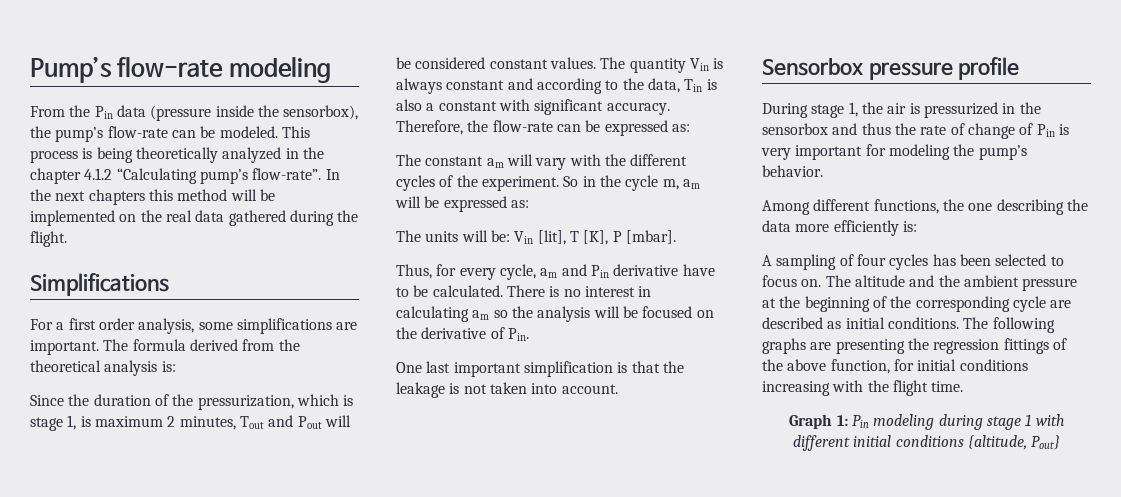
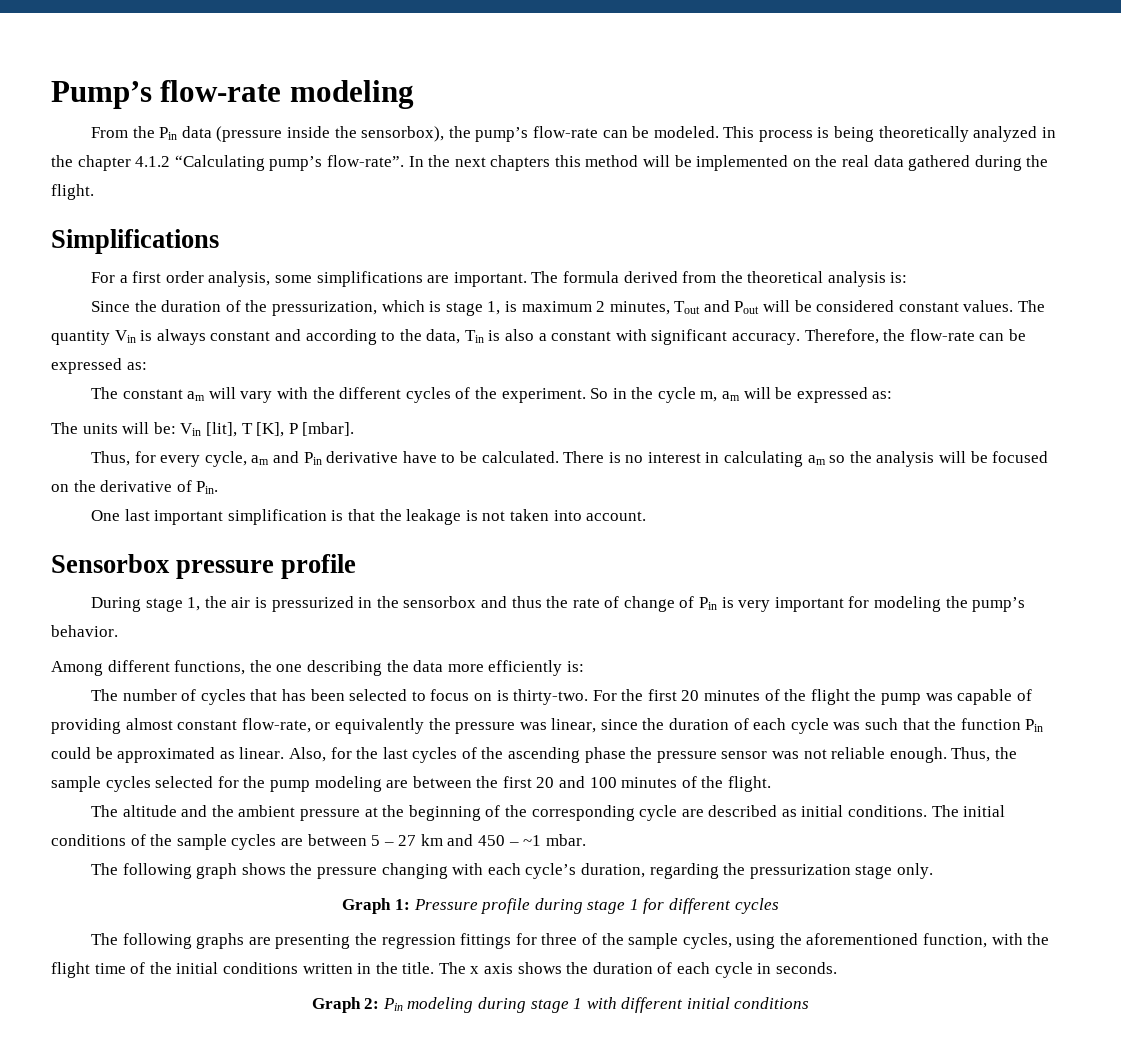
[762,254,929,270] A sampling of four cycles -> [91,689,278,705] The number of cycles that
[801,279,822,287] on. -> [473,689,1032,705] [51,718,1044,734] [51,747,1017,763] [51,776,772,792] on is thirty-two. For the first 20 minutes of the flight the pump was capable of providing almost constant flow-rate, or equivalently the pressure was linear, since the duration of each cycle was such that the function Pin could be approximated as linear. Also, for the last cycles of the ascending phase the pressure sensor was not reliable enough. Thus, the sample cycles selected for the pump modeling are between the first 20 and 100 minutes of the flight. //
(989, 323) none -> [963,805,1006,817] [51,834,586,850] [91,863,933,879] [342,898,779,914] [91,933,119,945] initial conditions of the sample cycles are between 5 – 27 km and 450 – ~1 mbar. // The following graph shows the pressure changing with each cycle’s duration, regarding the pressurization stage only. // Graph 1: Pressure profile during stage 1 for different cycles // The
[1052,338,1067,350] [762,359,1028,374] [762,380,964,396] [789,414,848,429] of the above function, for initial conditions increasing with the flight time. // Graph 1: -> [515,933,1050,949] [51,962,837,978] [311,997,380,1013] for three of the sample cycles, using the aforementioned function, with the flight time of the initial conditions written in the title. The x axis shows the duration of each cycle in seconds. // Graph 2:
[967,435,1061,450] {altitude, Pout} -> (810, 1003) none

